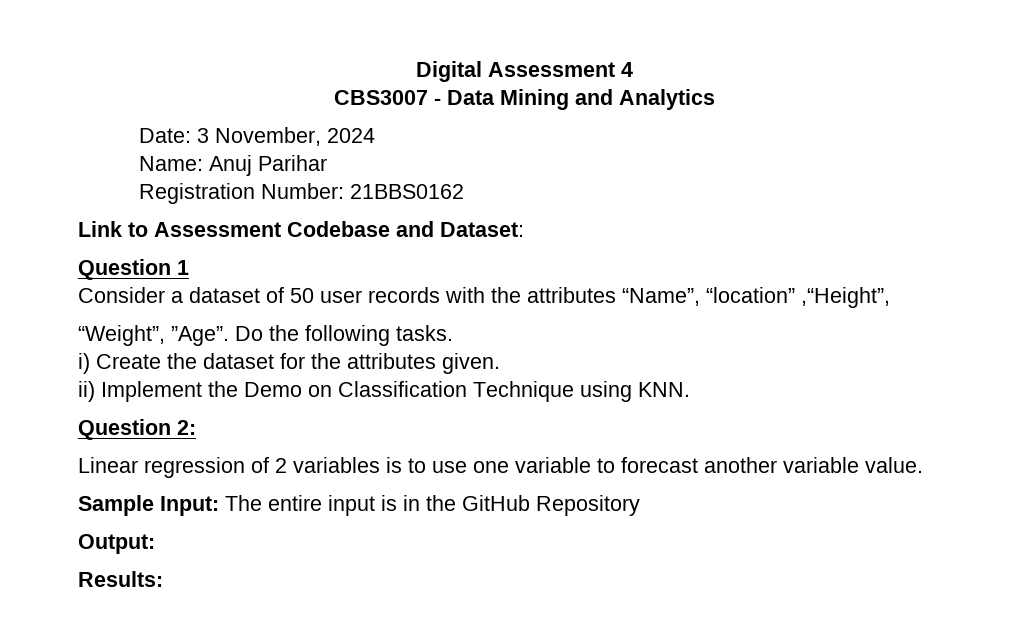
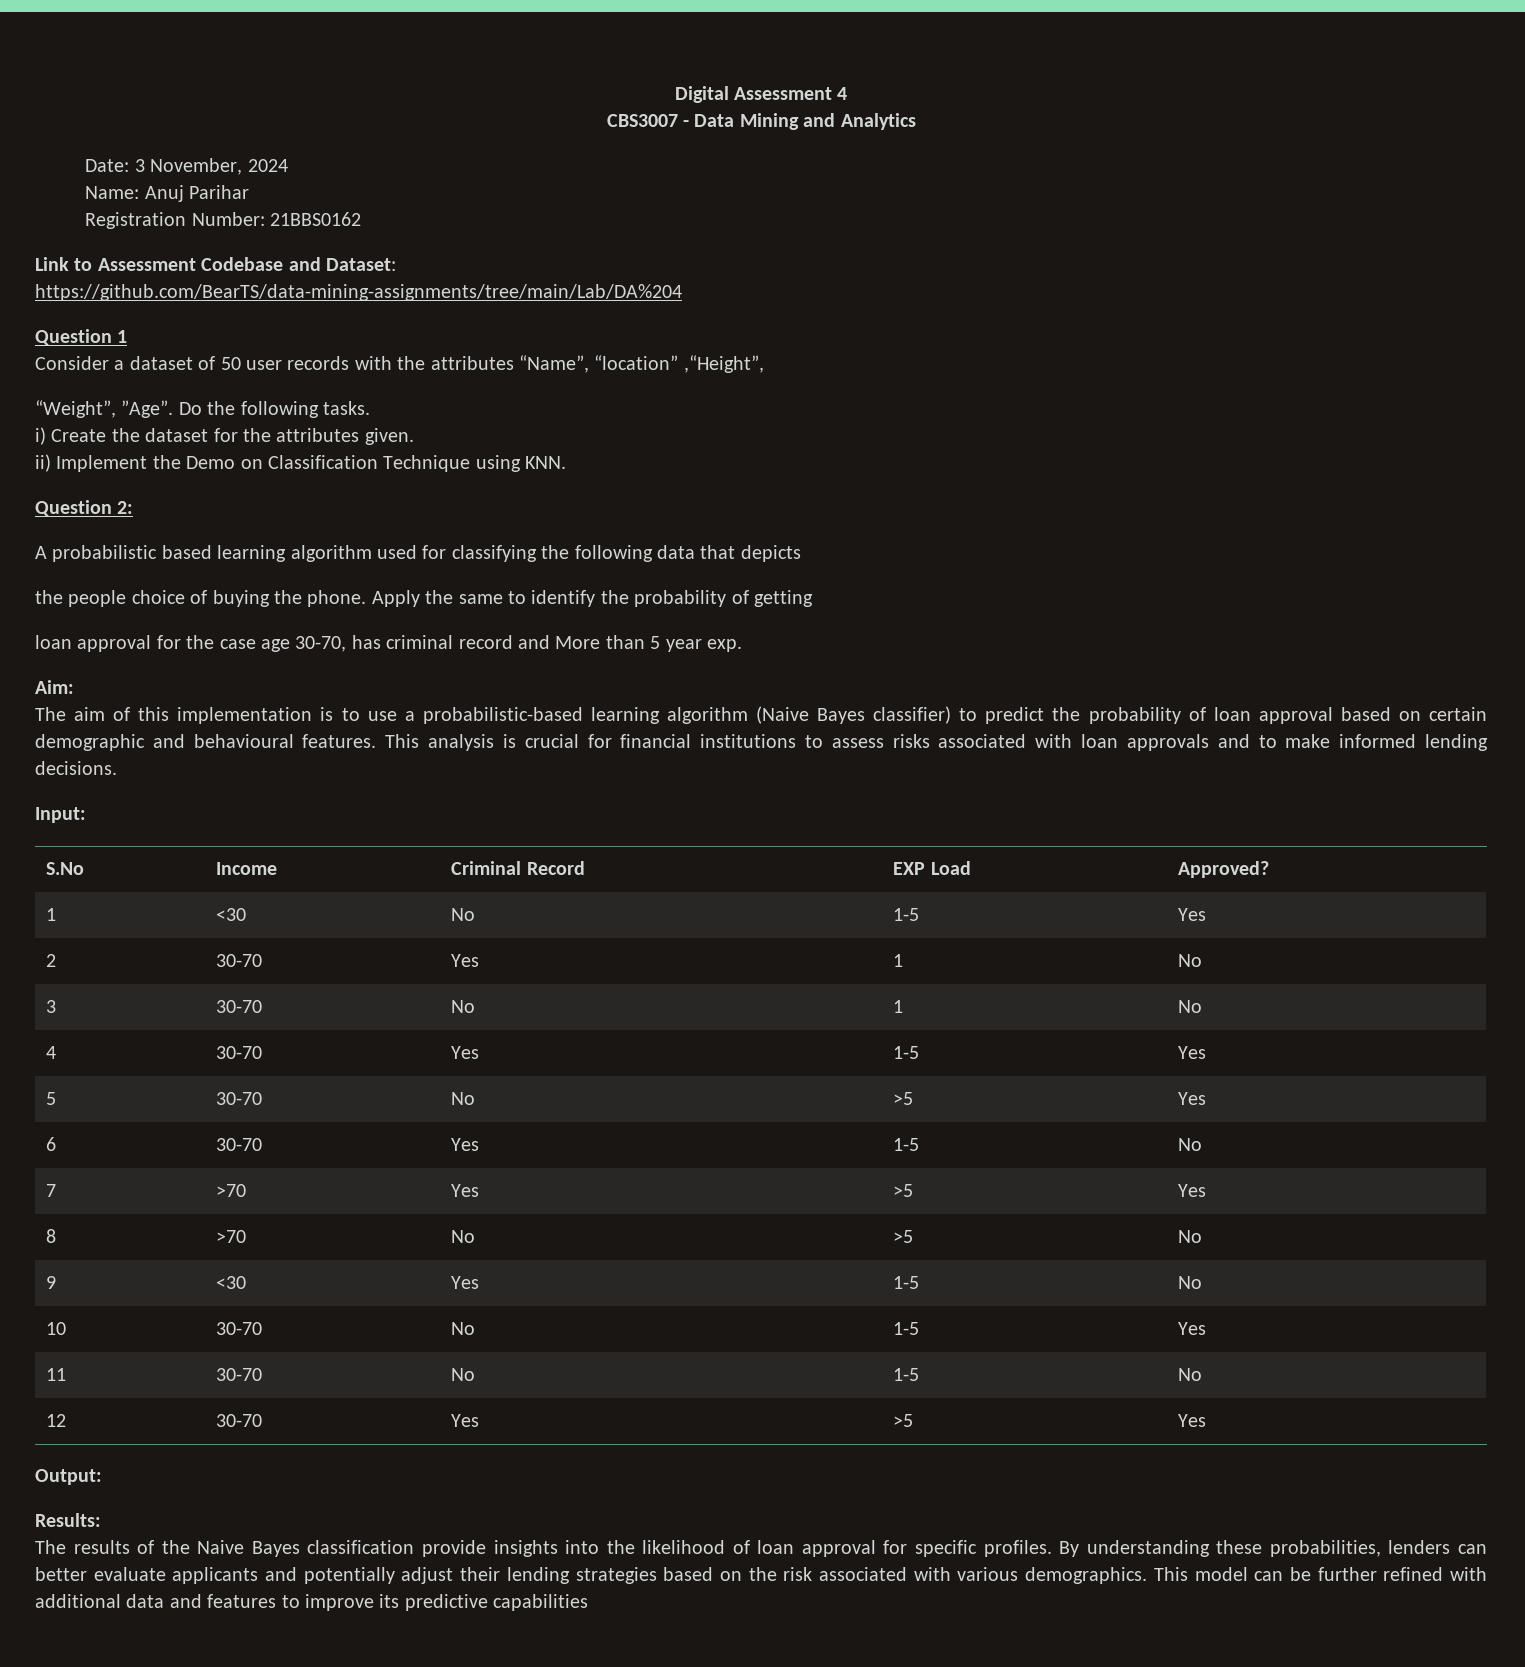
(524, 229) none -> [35,284,682,301] // https://github.com/BearTS/data-mining-assignments/tree/main/Lab/DA%204
[78,457,923,478] [78,495,640,516] [78,534,155,554] [78,571,163,587] Linear regression of 2 variables is to use one variable to forecast another variable value. // Sample Input: The entire input is in the GitHub Repository // Output: // Results: -> [35,545,801,562] [35,590,813,607] [35,635,742,652] [35,680,74,694] [35,706,1487,724] [35,734,1488,751] [35,761,117,775] [35,807,86,823] [46,862,85,875] [216,862,278,875] [451,861,585,875] [893,861,971,875] [1178,861,1270,878] [46,908,57,921] [216,908,247,921] [451,908,476,921] [893,908,920,921] [1178,908,1207,921] [46,954,57,967] [216,954,263,967] [451,954,480,967] [893,954,904,967] [1178,954,1203,967] [46,1000,57,1013] [216,1000,263,1013] [451,1000,476,1013] [893,1000,904,1013] [1178,1000,1203,1013] [46,1046,57,1059] [216,1046,263,1059] [451,1046,480,1059] [893,1046,920,1059] [1178,1046,1207,1059] [46,1092,57,1105] [216,1092,263,1105] [451,1092,476,1105] [893,1092,914,1105] [1178,1092,1207,1105] [46,1137,57,1151] [216,1138,263,1151] [451,1138,480,1151] [893,1138,920,1151] [1178,1138,1203,1151] [46,1184,57,1197] [216,1184,247,1197] [451,1184,480,1197] [893,1184,914,1197] [1178,1184,1207,1197] [46,1229,57,1243] [216,1230,247,1243] [451,1230,476,1243] [893,1230,914,1243] [1178,1230,1203,1243] [46,1276,57,1289] [216,1276,247,1289] [451,1276,480,1289] [893,1276,920,1289] [1178,1276,1203,1289] [46,1322,67,1335] [216,1322,263,1335] [451,1322,476,1335] [893,1322,920,1335] [1178,1322,1207,1335] [46,1368,67,1381] [216,1368,263,1381] [451,1368,476,1381] [893,1368,920,1381] [1178,1368,1203,1381] [46,1414,67,1427] [216,1414,263,1427] [451,1414,480,1427] [893,1414,914,1427] [1178,1414,1207,1427] [35,1469,102,1485] [35,1513,101,1527] [35,1540,1487,1557] [35,1567,1487,1584] [35,1594,589,1611] A probabilistic based learning algorithm used for classifying the following data that depicts // the people choice of buying the phone. Apply the same to identify the probability of getting // loan approval for the case age 30-70, has criminal record and More than 5 year exp. // Aim: // The aim of this implementation is to use a probabilistic-based learning algorithm (Naive Bayes classifier) to predict the probability of loan approval based on certain demographic and behavioural features. This analysis is crucial for financial institutions to assess risks associated with loan approvals and to make informed lending decisions. // Input: // S.No | Income | Criminal Record | EXP Load | Approved? // 1 | <30 | No | 1-5 | Yes // 2 | 30-70 | Yes | 1 | No // 3 | 30-70 | No | 1 | No // 4 | 30-70 | Yes | 1-5 | Yes // 5 | 30-70 | No | >5 | Yes // 6 | 30-70 | Yes | 1-5 | No // 7 | >70 | Yes | >5 | Yes // 8 | >70 | No | >5 | No // 9 | <30 | Yes | 1-5 | No // 10 | 30-70 | No | 1-5 | Yes // 11 | 30-70 | No | 1-5 | No // 12 | 30-70 | Yes | >5 | Yes // Output: // Results: // The results of the Naive Bayes classification provide insights into the likelihood of loan approval for specific profiles. By understanding these probabilities, lenders can better evaluate applicants and potentially adjust their lending strategies based on the risk associated with various demographics. This model can be further refined with additional data and features to improve its predictive capabilities

